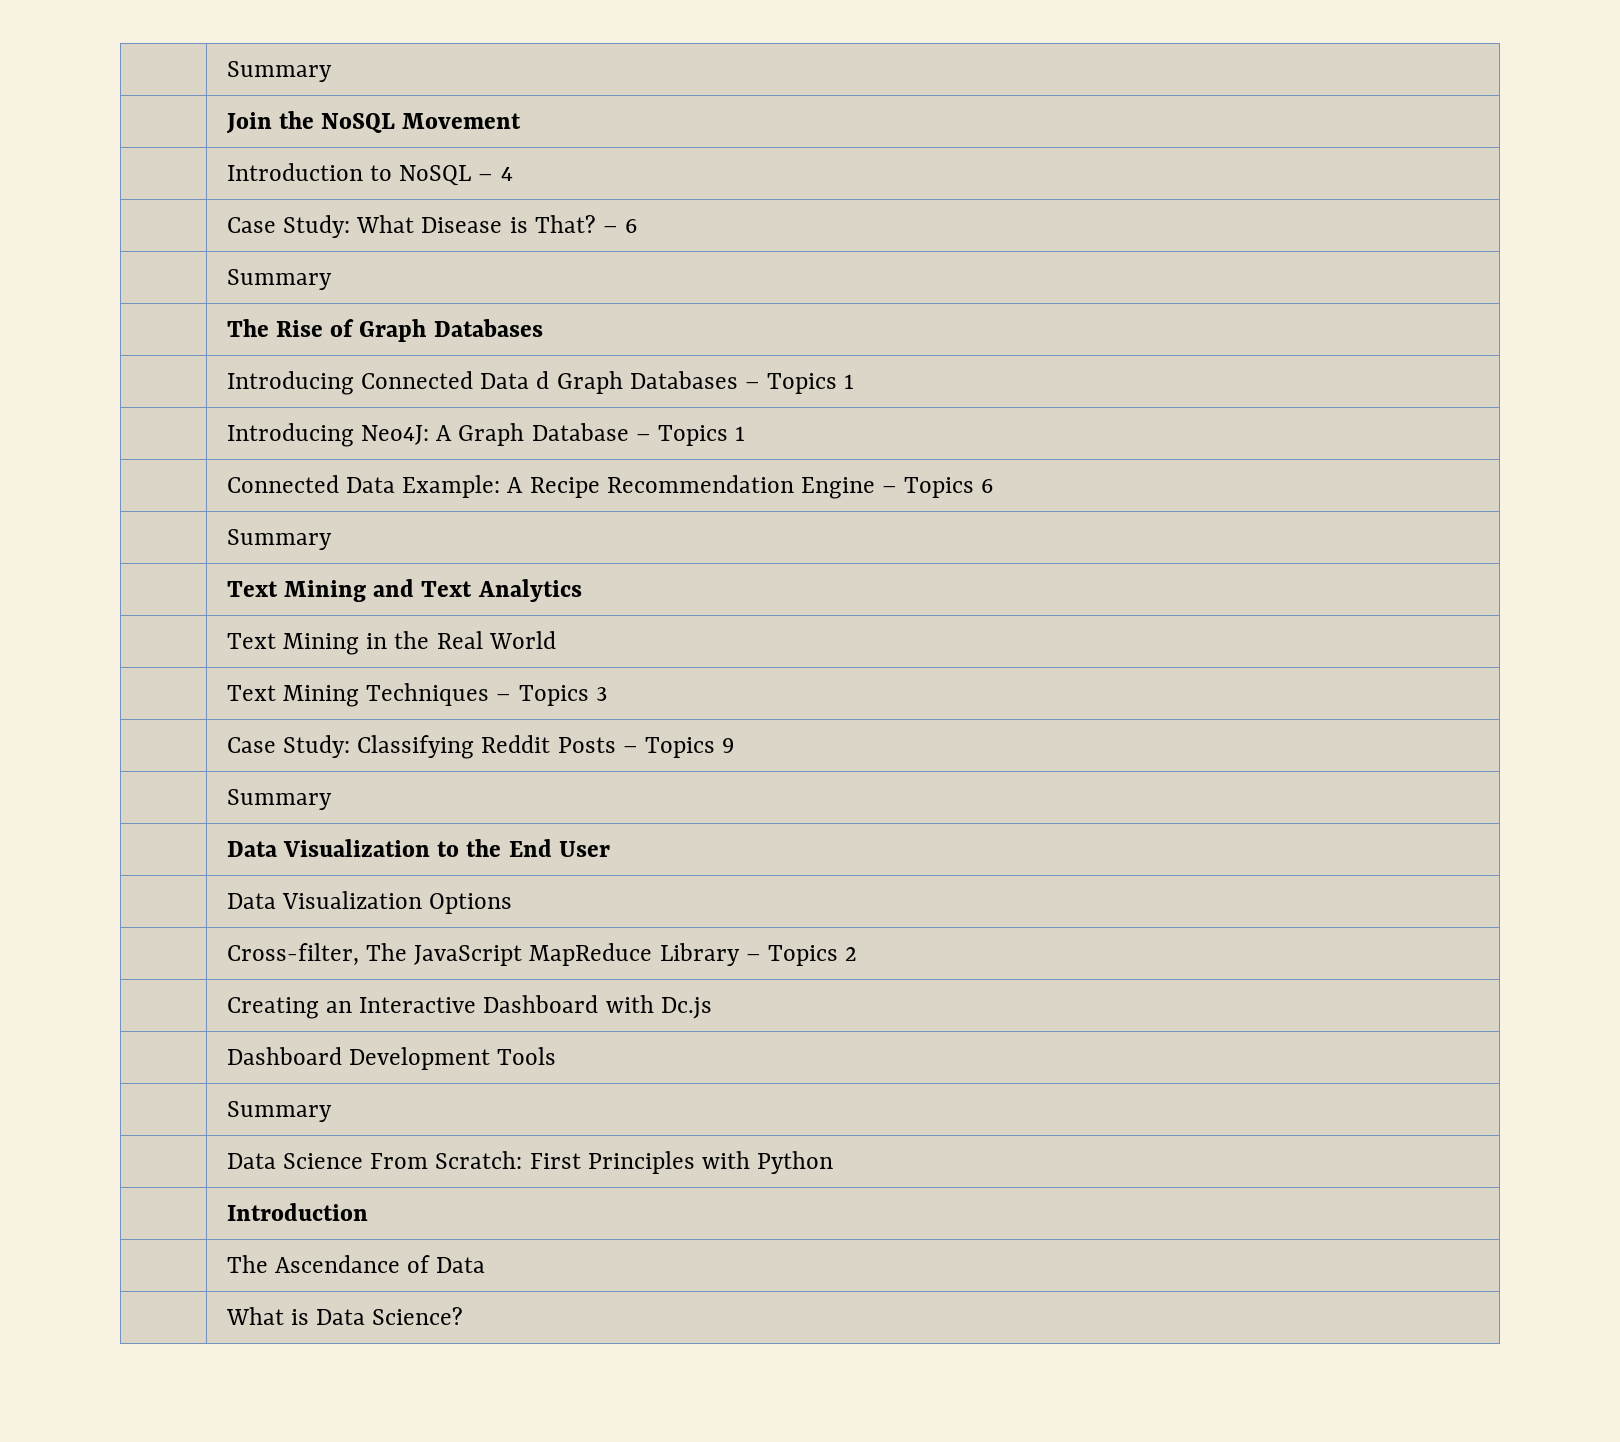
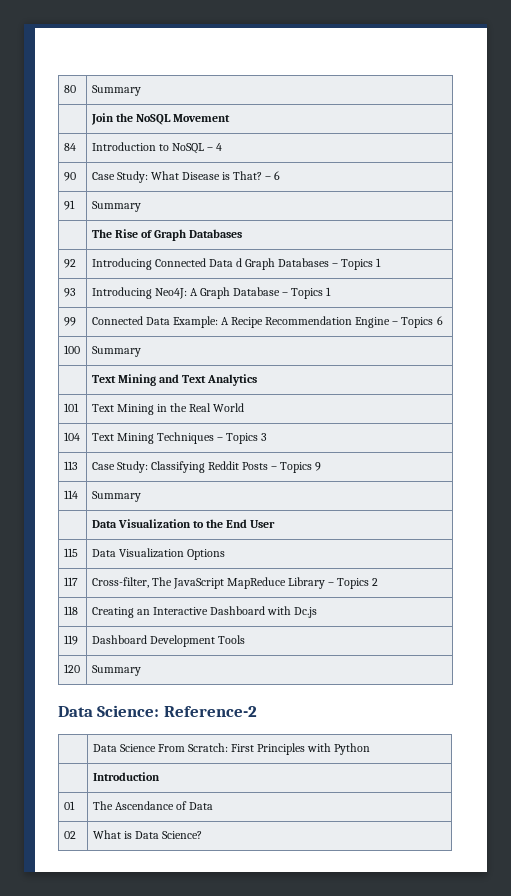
(226, 71) none -> [63,85,76,93] 80
(522, 121) none -> [63,143,76,151] 84
(513, 174) none -> [63,172,76,181] 90
(638, 226) none -> [63,200,75,210] 91
(543, 328) none -> [63,259,76,268] 92
(855, 381) none -> [63,288,76,297] 93
(746, 433) none -> [63,317,76,326] 99
(994, 486) none -> [63,345,80,354] 100
(582, 590) none -> [63,403,79,412] 101
(556, 640) none -> [63,432,80,441] 104
(607, 694) none -> [63,461,78,470] 113
(735, 745) none -> [63,490,78,499] 114
(610, 849) none -> [63,548,78,557] 115
(513, 903) none -> [63,577,78,586] 117
(858, 954) none -> [63,606,78,615] 118
(712, 1008) none -> [63,635,78,645] 119
[226,1101,332,1122] | Summary -> [63,664,80,673] [91,665,141,676] [58,705,257,717] 120 | Summary // Data Science: Reference-2
(368, 1212) none -> [63,801,75,810] 01
(486, 1265) none -> [63,831,76,839] 02

